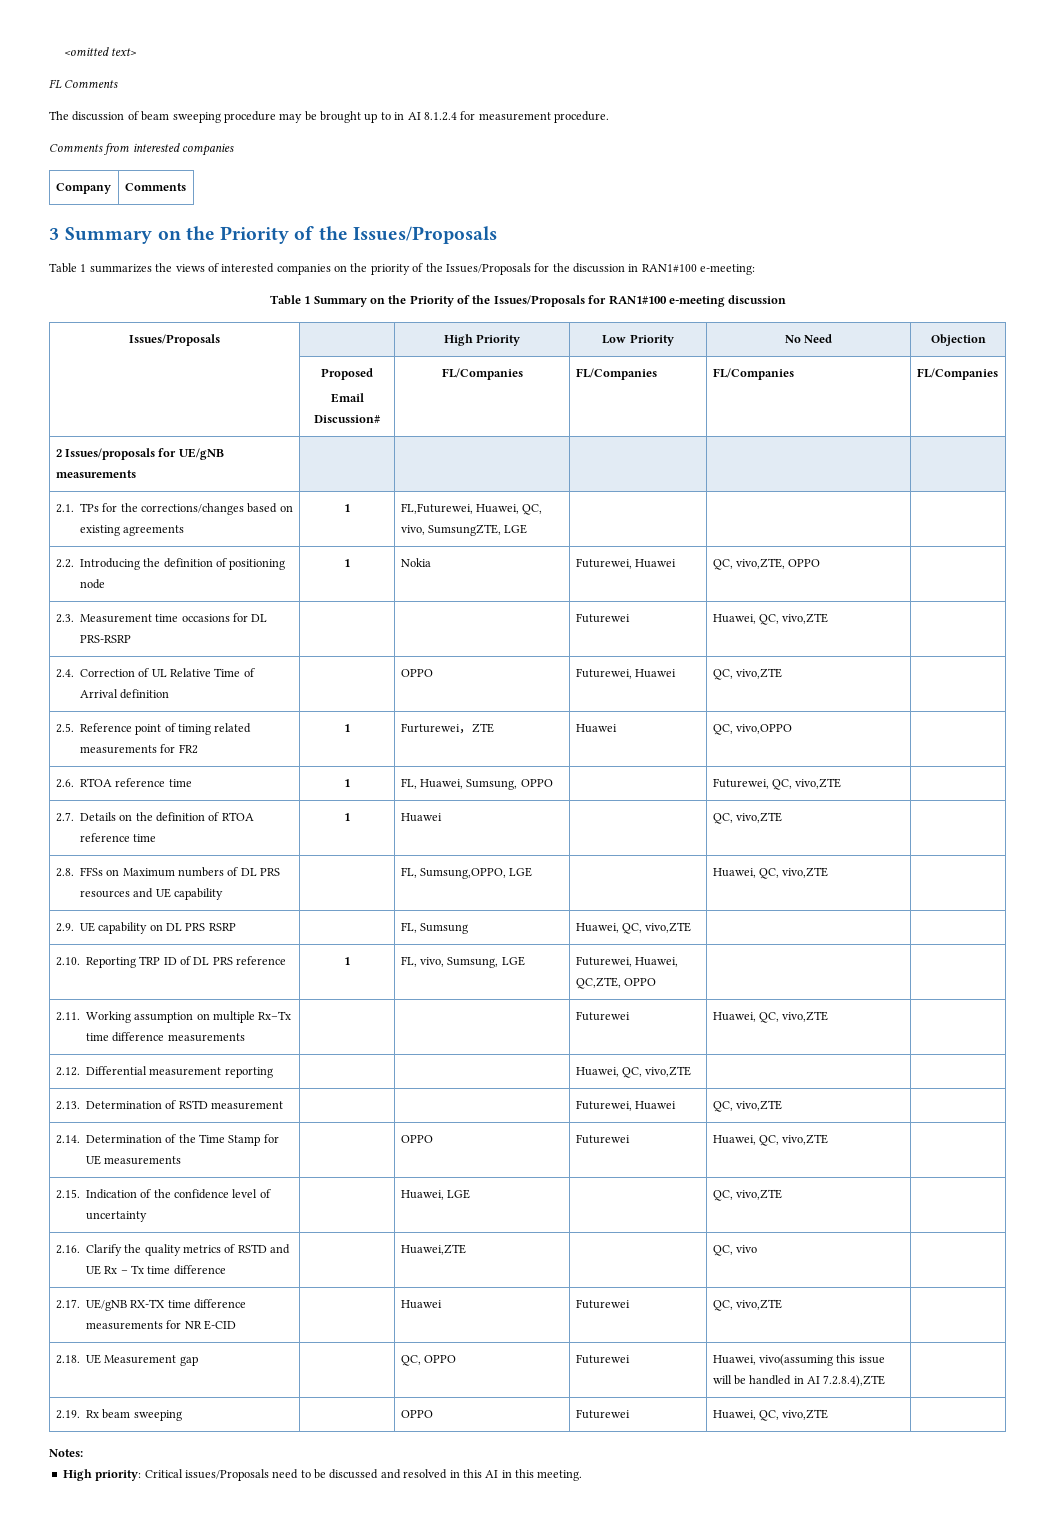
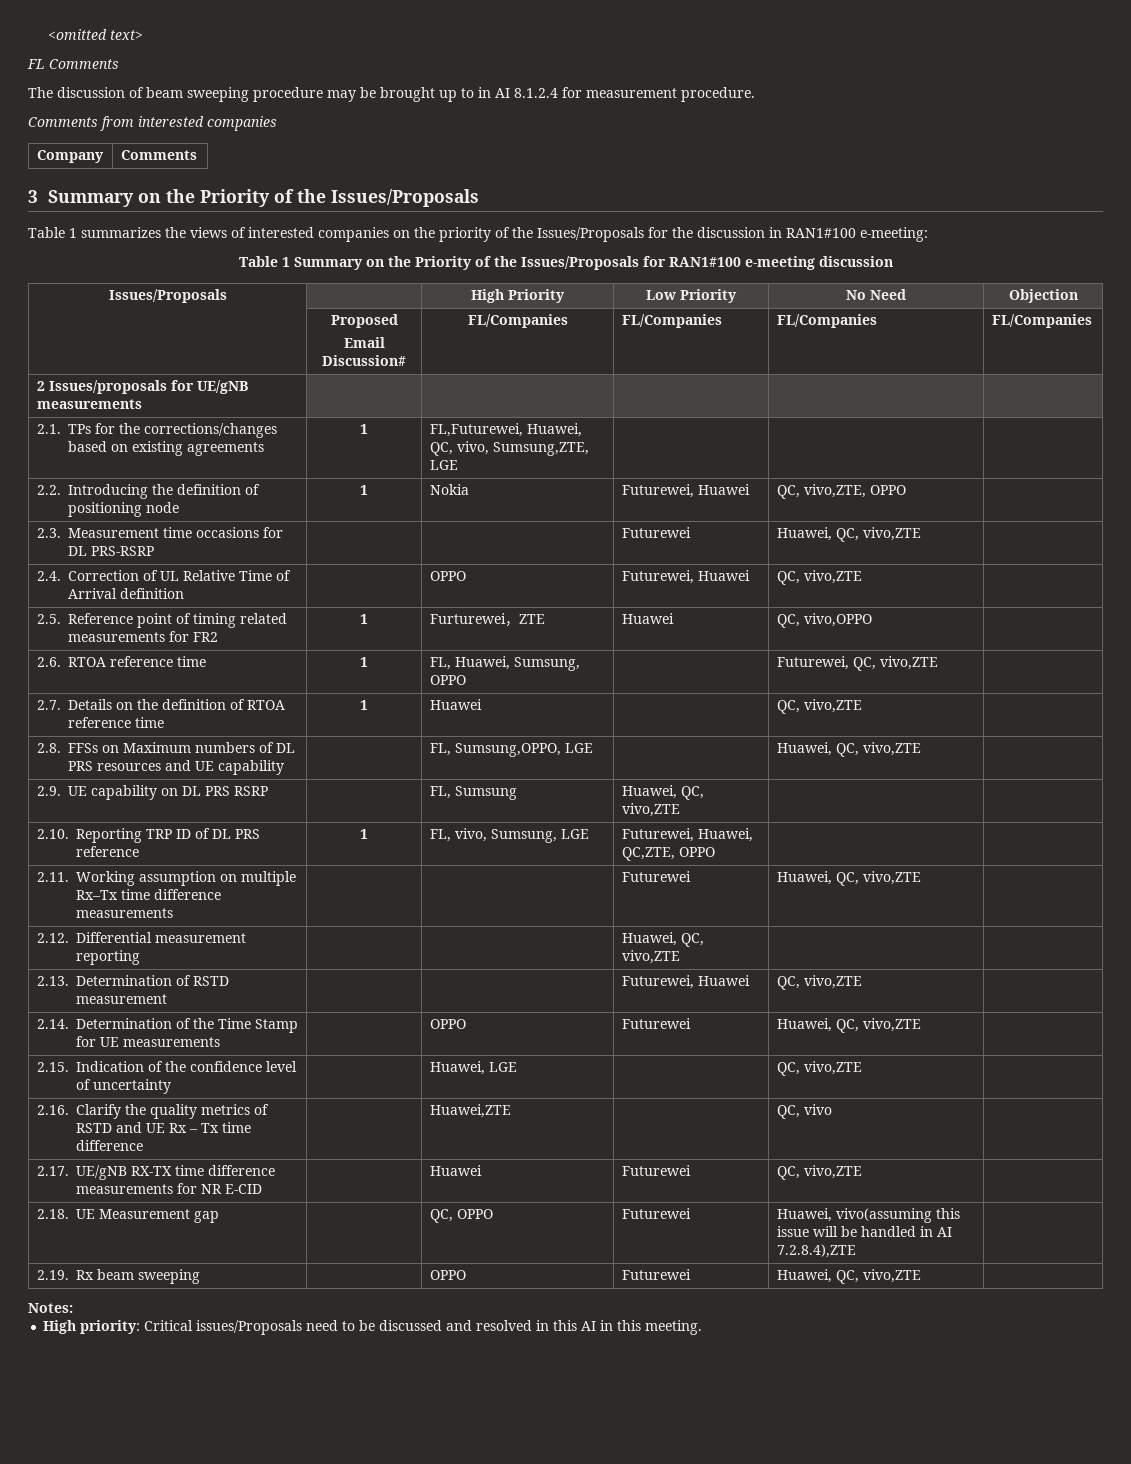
[427,524,501,536] SumsungZTE, -> [492,442,589,456] Sumsung,ZTE,

